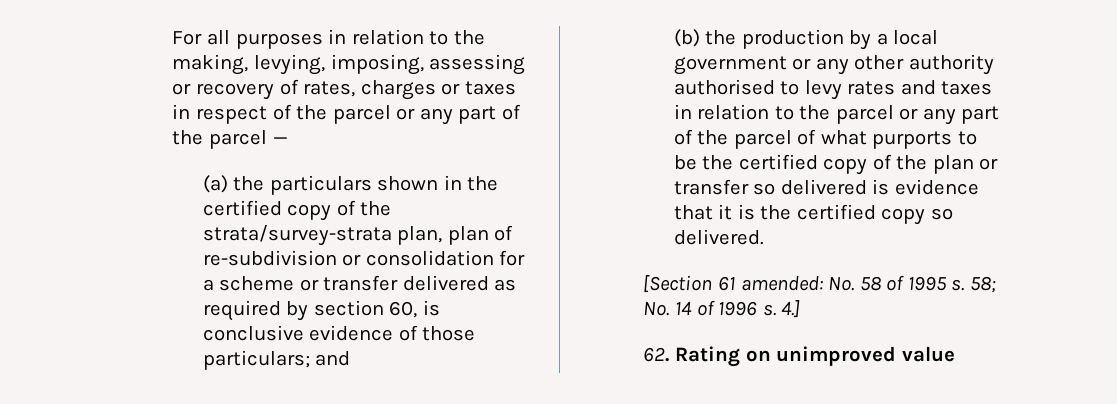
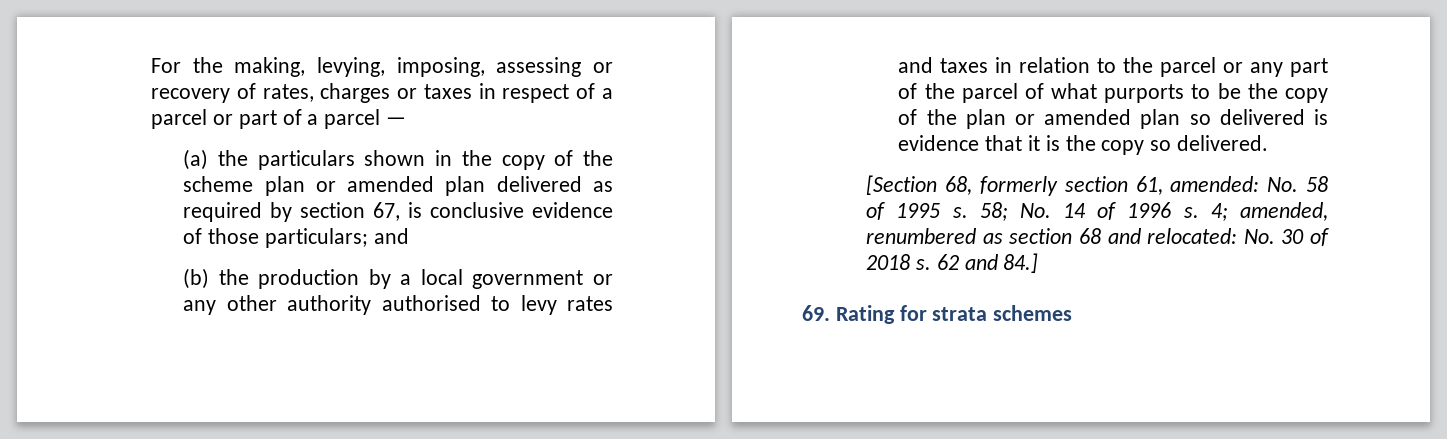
[207,29,449,49] all purposes in relation to -> (182, 65) none
[296,104,521,125] [172,130,204,145] the parcel or any part of the -> [602,88,613,99] [151,109,319,129] a parcel or part of a
[202,200,392,221] [202,225,514,246] [202,250,526,266] [202,275,399,291] certified copy of the strata/survey-strata plan, plan of re-subdivision or consolidation for a scheme or transfer -> [501,150,613,170] [183,176,486,196] copy of the scheme plan or amended plan
[389,301,418,318] 60, -> [373,202,401,221] 67,
[738,154,818,170] certified -> (1278, 91) none
[673,179,749,195] transfer -> [1044,109,1181,129] amended plan
[796,204,876,220] certified -> (1096, 143) none
[718,276,736,291] 61 -> [945,176,1163,196] 68, formerly section 61,
[781,300,801,318] [643,346,955,367] 4.] // 62. Rating on unimproved value -> [1210,202,1328,221] [866,228,1329,246] [866,253,1039,273] [802,305,1073,324] 4; amended, renumbered as section 68 and relocated: No. 30 of 2018 s. 62 and 84.] // 69. Rating for strata schemes

